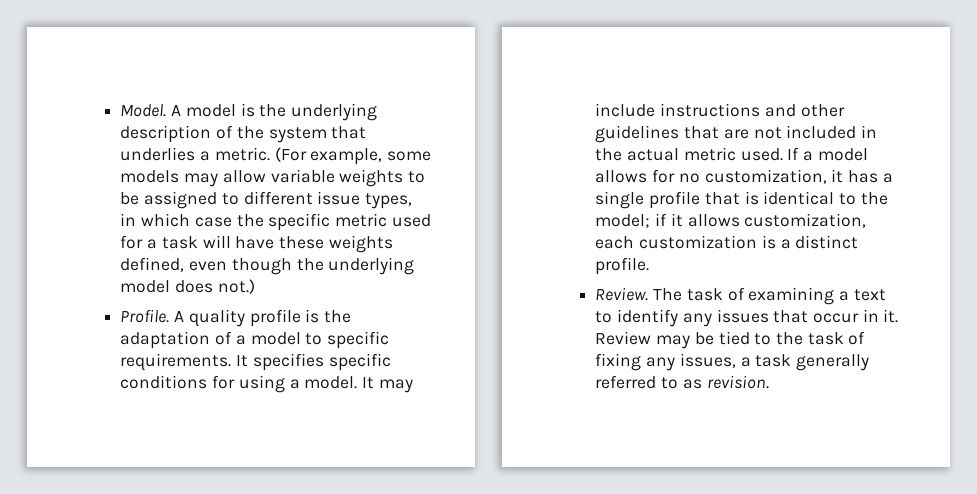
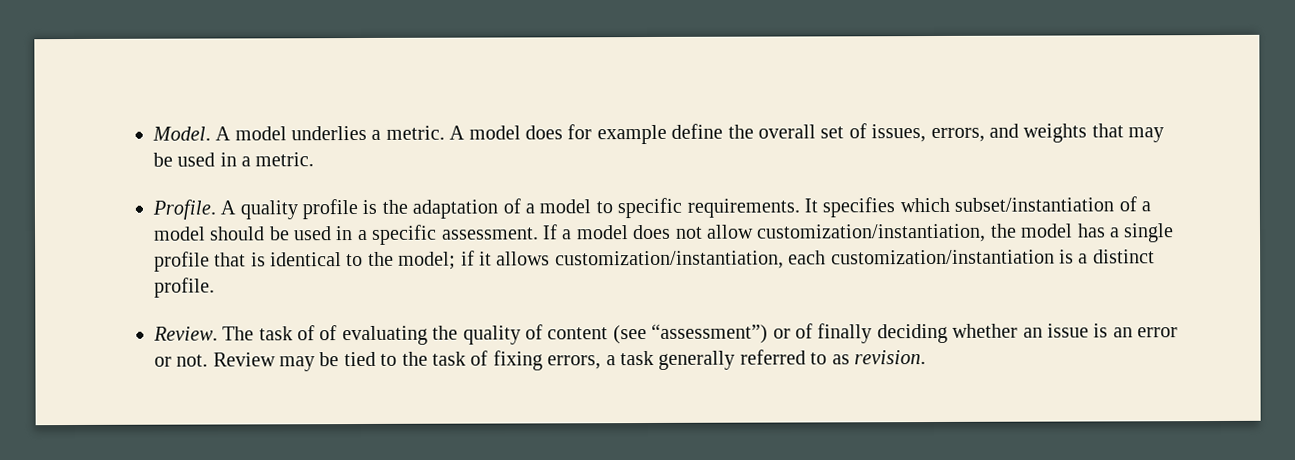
[240,103,377,121] [120,125,367,143] [120,147,431,165] [120,169,425,187] [120,191,412,209] [120,213,431,231] [120,235,393,253] [120,257,415,275] [120,279,255,294] is the underlying description of the system that underlies a metric. (For example, some models may allow variable weights to be assigned to different issue types, in which case the specific metric used for a task will have these weights defined, even though the underlying model does not.) -> [291,123,1165,145] [152,152,315,167] underlies a metric. A model does for example define the overall set of issues, errors, and weights that may be used in a metric.
[328,353,391,371] [120,375,413,393] [595,103,845,117] [595,125,877,143] [595,147,868,161] [595,169,844,184] specific conditions for using a model. It may include instructions and other guidelines that are not included in the actual metric used. If a model allows for no customization, it -> [899,196,1152,213] [152,223,1074,245] which subset/instantiation of a model should be used in a specific assessment. If a model does not allow customization/instantiation, the model
[744,213,867,228] [595,235,758,249] customization, each customization -> [554,249,1055,270] customization/instantiation, each customization/instantiation
[748,287,886,305] [595,309,899,327] examining a text to identify any issues that occur in it. -> [319,323,1179,346] [153,354,209,367] of evaluating the quality of content (see “assessment”) or of finally deciding whether an issue is an error or not.
[646,353,736,371] any issues, -> [547,355,602,370] errors,

